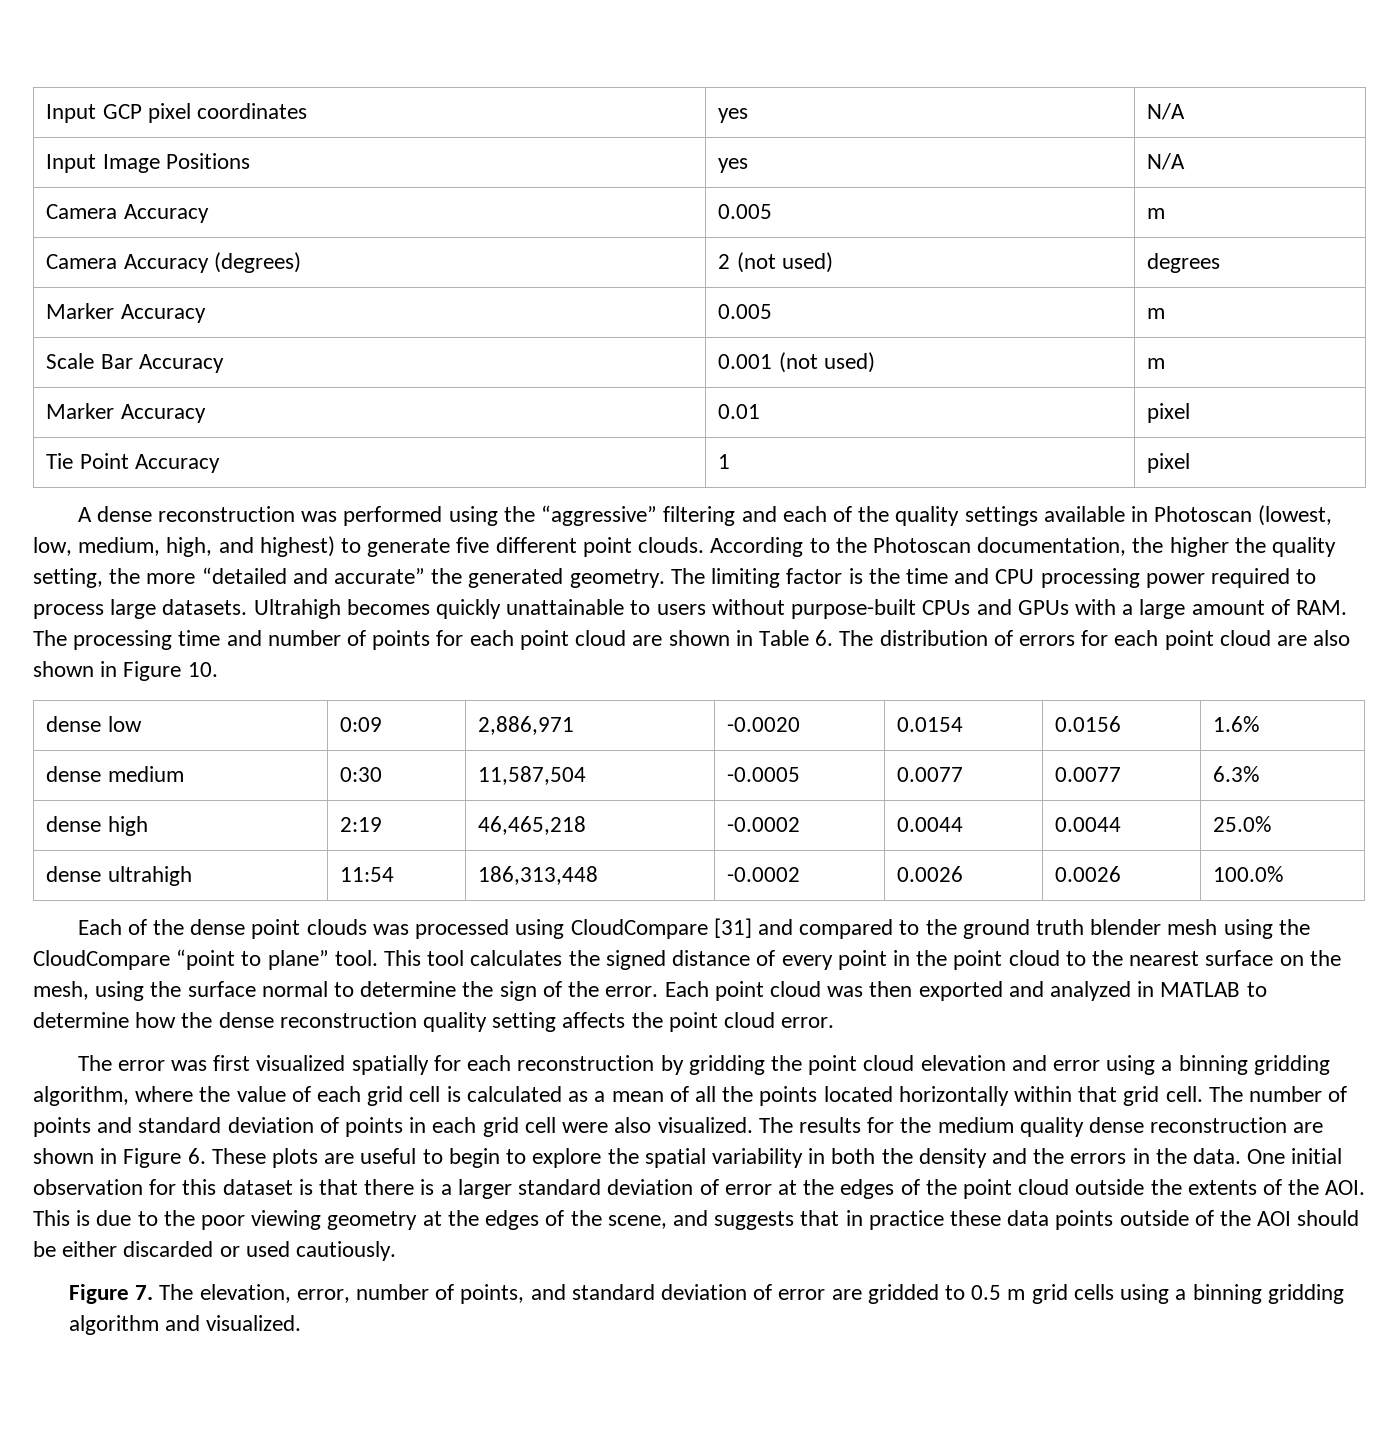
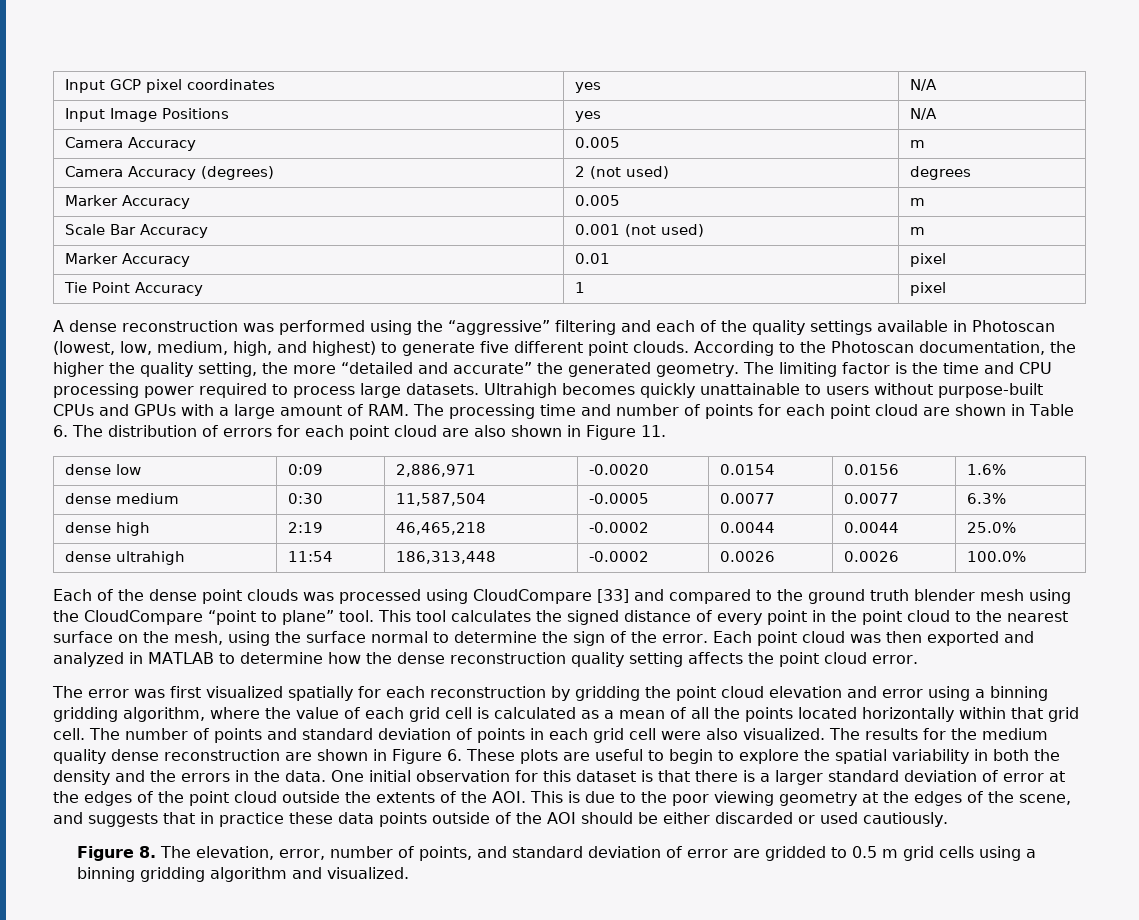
[187,662,218,677] 10. -> [640,425,666,437] 11.
[713,918,752,938] [31] -> [597,589,629,603] [33]
[135,1285,154,1300] 7. -> [138,846,156,858] 8.

